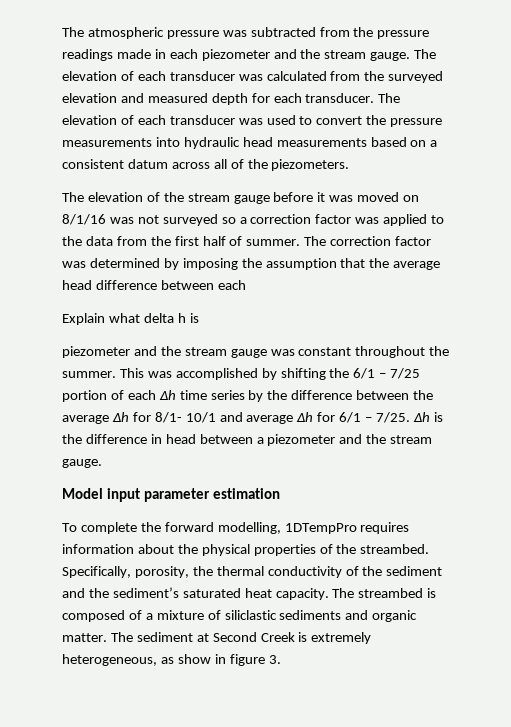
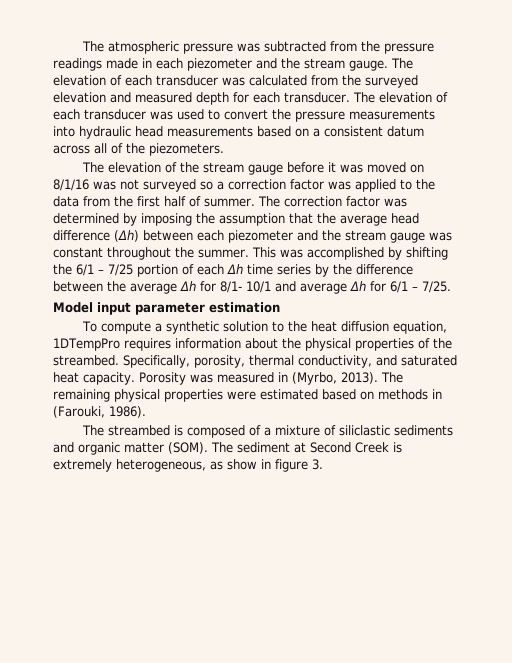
(157, 285) none -> [114,230,139,242] (Δh)
[62,313,199,325] // Explain what delta h is // -> (224, 235) none
[412,412,443,422] [62,434,433,446] [62,459,102,468] Δh is the difference in head between a piezometer and the stream gauge. -> (451, 287) none
[80,522,281,534] complete the forward modelling, -> [101,321,448,334] compute a synthetic solution to the heat diffusion equation,
[192,566,443,578] [62,587,329,600] the thermal conductivity of the sediment and the sediment’s saturated heat capacity. -> [249,355,457,368] [53,372,403,385] [53,389,442,402] [53,406,146,418] thermal conductivity, and saturated heat capacity. Porosity was measured in (Myrbo, 2013). The remaining physical properties were estimated based on methods in (Farouki, 1986). //
[62,633,107,642] matter. -> [124,442,208,454] matter (SOM).

